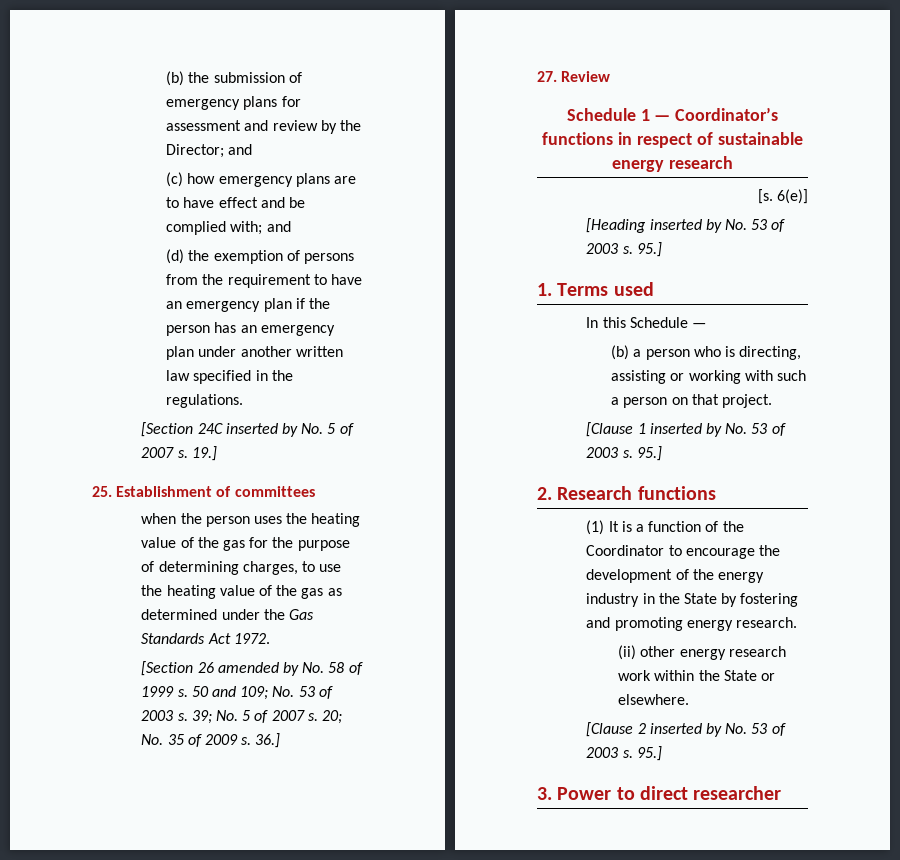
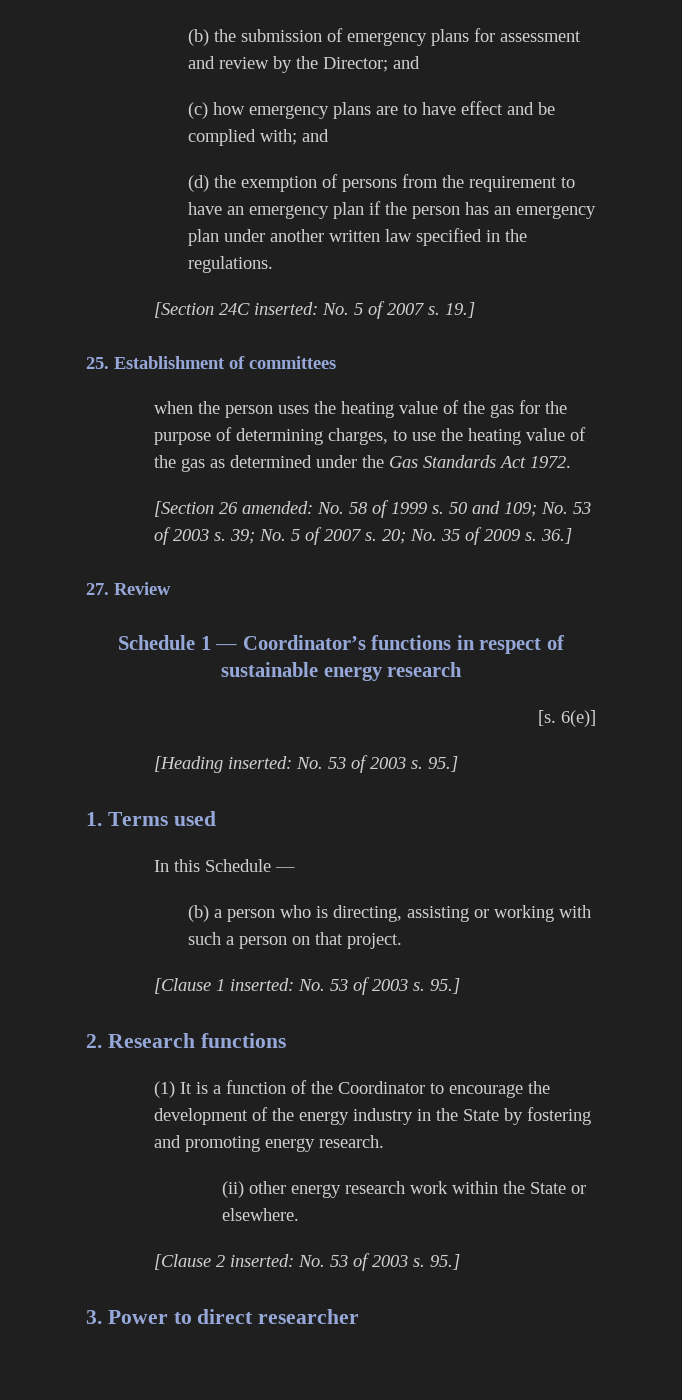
[225,423,299,437] inserted by -> [253,302,318,315] inserted:
[217,662,300,676] amended by -> [241,501,313,514] amended:
[649,219,722,233] inserted by -> [227,756,292,769] inserted:
[649,423,723,437] inserted by -> [229,978,294,991] inserted:
[649,723,723,737] inserted by -> [229,1254,294,1267] inserted:

